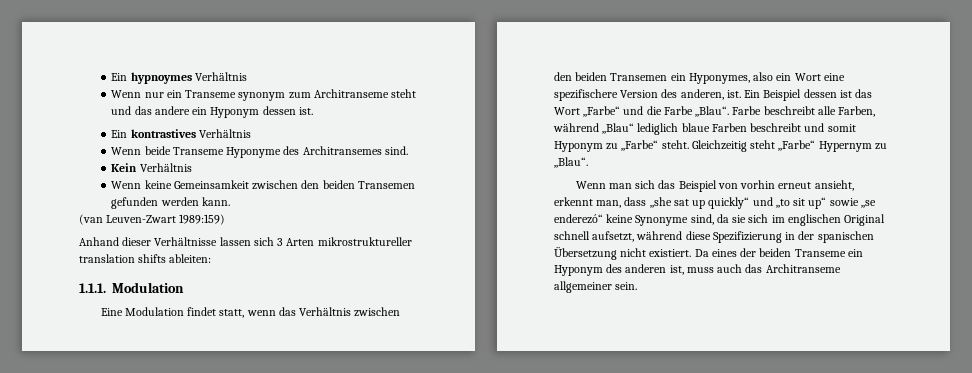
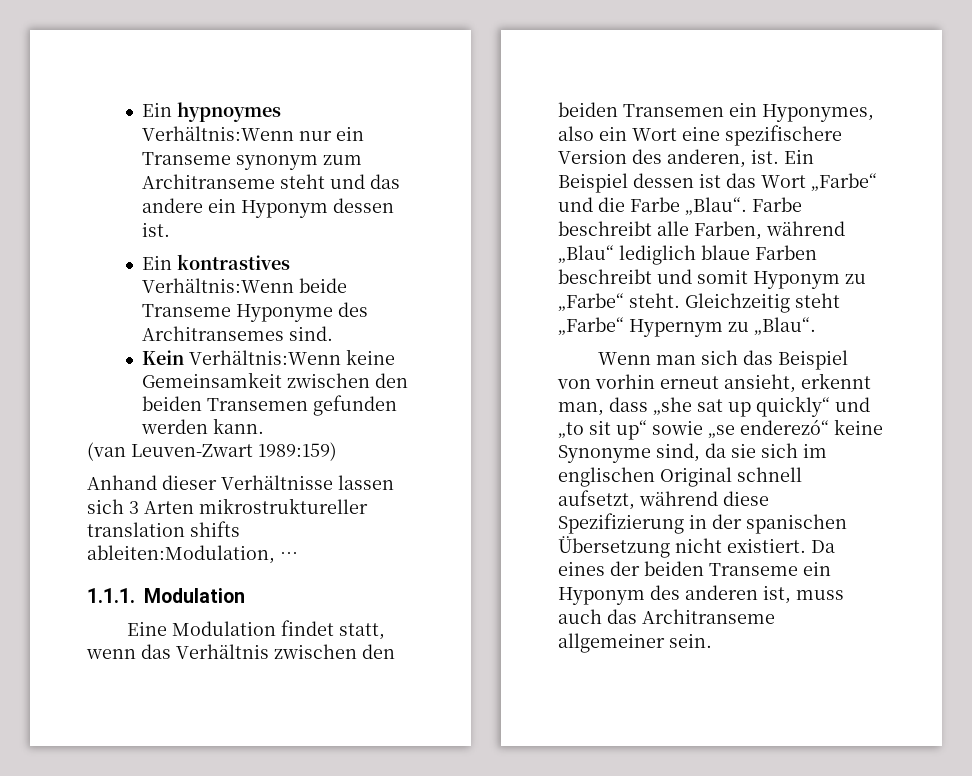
[194,72,247,81] [111,90,142,98] Verhältnis // Wenn -> [141,126,294,141] Verhältnis:Wenn
[198,129,251,138] [111,147,142,155] Verhältnis // Wenn -> [141,278,294,293] Verhältnis:Wenn
[139,163,192,172] [111,181,142,189] Verhältnis // Wenn -> [188,350,341,365] Verhältnis:Wenn
[169,254,212,263] ableiten: -> [87,545,298,564] ableiten:Modulation, …

